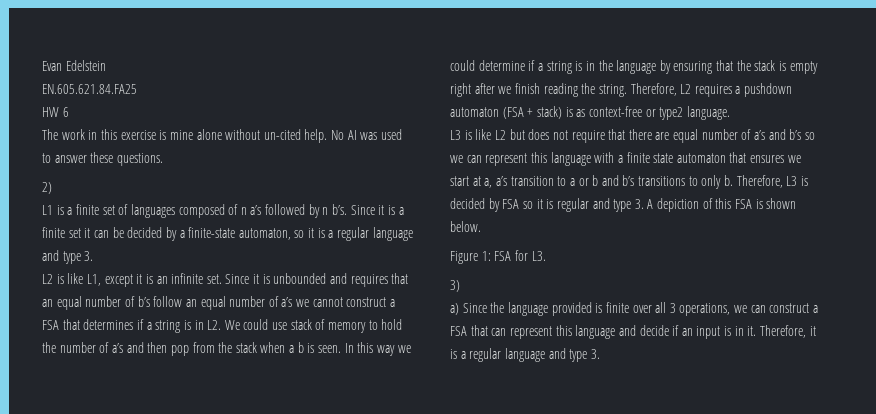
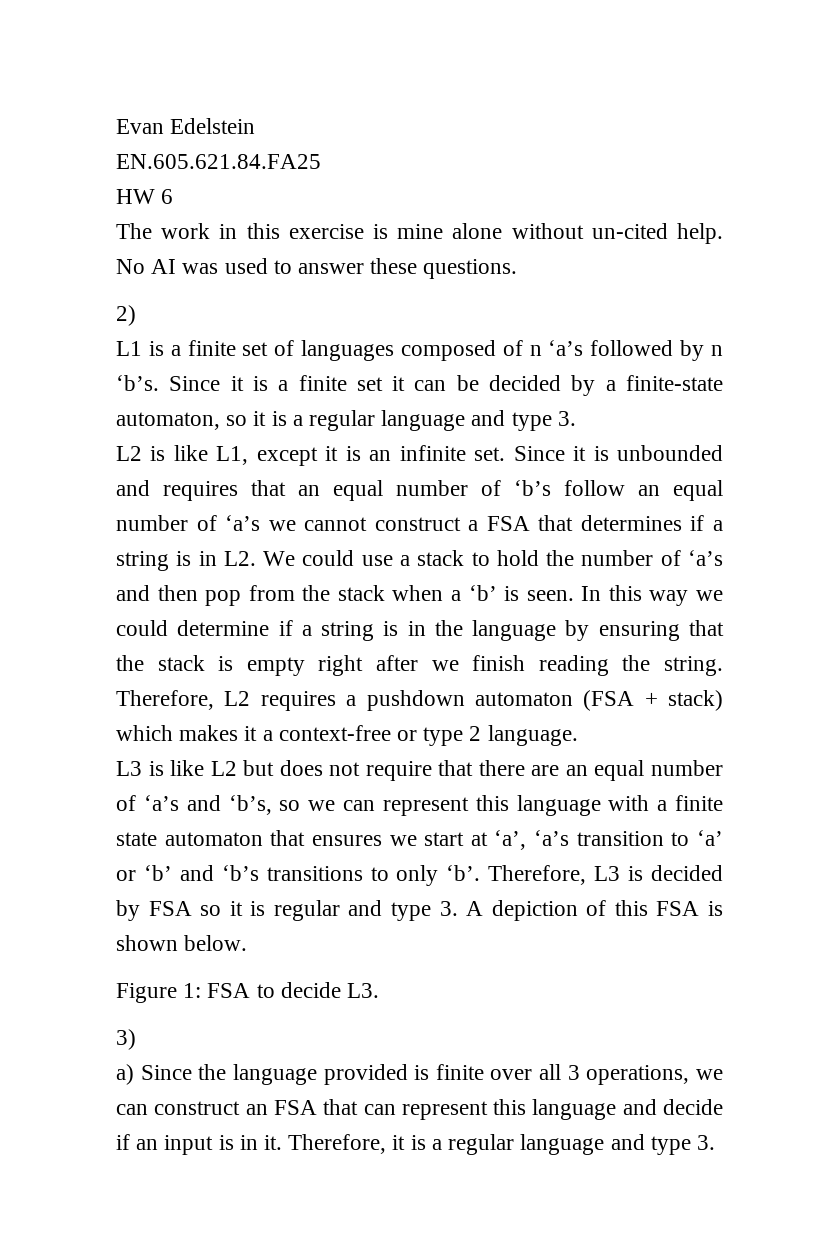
[250,205,262,215] a’s -> [548,340,584,356] ‘a’s
[332,204,348,215] b’s. -> [116,375,159,391] ‘b’s.
[137,296,150,307] b’s -> [514,480,551,496] ‘b’s
[281,297,293,307] a’s -> [225,515,261,531] ‘a’s
[290,319,367,333] stack of memory -> [399,550,465,566] a stack
[111,343,123,353] a’s -> [688,550,723,566] ‘a’s
[297,342,304,353] b -> [468,585,497,601] ‘b’
[565,106,684,120] is as context-free or type2 -> [116,725,482,746] which makes it a context-free or type 2
[673,129,802,143] equal number of a’s and b’s -> [565,760,724,781] [116,795,272,815] an equal number of ‘a’s and ‘b’s,
[484,175,635,188] a, a’s transition to a or b and b’s -> [494,830,723,850] [116,865,259,881] ‘a’, ‘a’s transition to ‘a’ or ‘b’ and ‘b’s
[724,175,734,186] b. -> [446,865,481,881] ‘b’.
[514,250,528,261] for -> [256,982,341,998] to decide
[813,305,819,313] a -> [245,1104,268,1115] an

